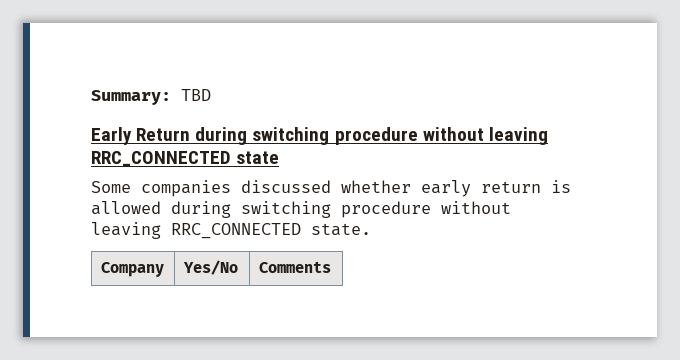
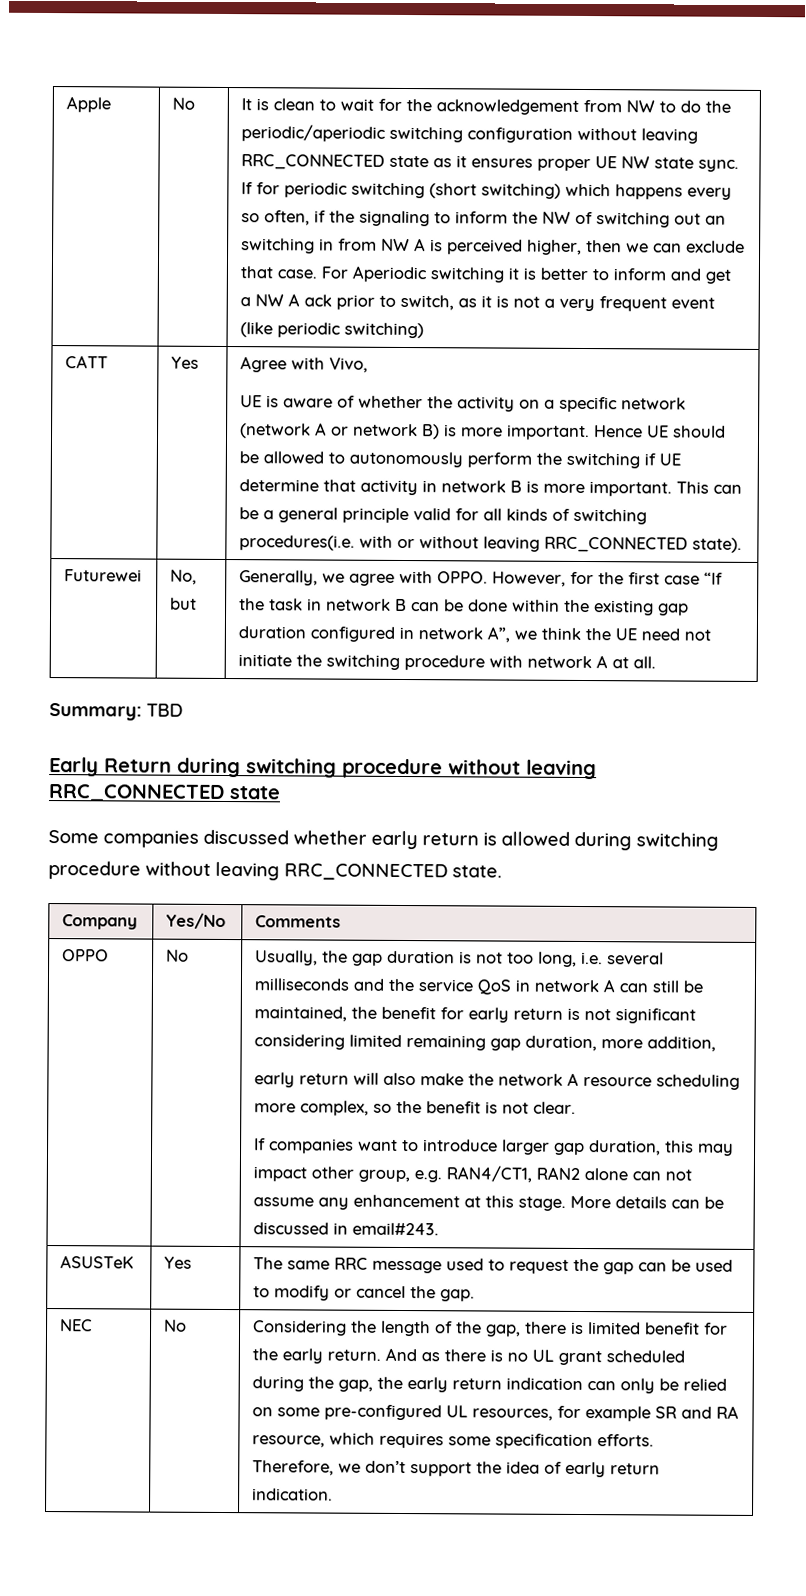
(91, 97) none -> [66,96,112,113] [172,97,196,110] [241,98,732,115] [241,124,699,144] [241,154,740,172] [241,182,733,200] [241,210,727,228] [241,238,746,255] [240,265,732,284] [240,293,716,312] [240,322,425,339] [65,355,109,369] [171,356,200,369] [240,356,369,373] [240,395,687,413] [240,422,727,441] [239,451,682,469] [239,479,743,497] [239,507,648,525] [239,535,743,553] [64,569,143,582] [170,569,198,585] [170,597,198,610] [239,570,724,587] [239,598,690,616] [238,626,712,643] [238,654,657,671] Apple | No | It is clean to wait for the acknowledgement from NW to do the periodic/aperiodic switching configuration without leaving RRC_CONNECTED state as it ensures proper UE NW state sync. If for periodic switching (short switching) which happens every so often, if the signaling to inform the NW of switching out an switching in from NW A is perceived higher, then we can exclude that case. For Aperiodic switching it is better to inform and get a NW A ack prior to switch, as it is not a very frequent event (like periodic switching) // CATT | Yes | Agree with Vivo, // UE is aware of whether the activity on a specific network (network A or network B) is more important. Hence UE should be allowed to autonomously perform the switching if UE determine that activity in network B is more important. This can be a general principle valid for all kinds of switching procedures(i.e. with or without leaving RRC_CONNECTED state). // Futurewei | No, but | Generally, we agree with OPPO. However, for the first case “If the task in network B can be done within the existing gap duration configured in network A”, we think the UE need not initiate the switching procedure with network A at all. //
(331, 267) none -> [62,949,110,962] [166,949,190,962] [255,950,665,967] [254,978,704,995] [254,1006,697,1024] [254,1034,717,1052] [254,1072,741,1090] [254,1100,577,1116] [254,1138,735,1156] [253,1165,693,1183] [253,1194,725,1211] [253,1222,440,1236] [60,1255,135,1269] [164,1256,193,1269] [253,1257,734,1275] [253,1285,476,1302] [60,1319,94,1332] [164,1319,188,1332] [252,1320,729,1337] [252,1347,686,1366] [252,1376,728,1394] [252,1404,740,1422] [252,1432,655,1450] [252,1460,661,1478] [252,1488,334,1501] // OPPO | No | Usually, the gap duration is not too long, i.e. several milliseconds and the service QoS in network A can still be maintained, the benefit for early return is not significant considering limited remaining gap duration, more addition, // early return will also make the network A resource scheduling more complex, so the benefit is not clear. // If companies want to introduce larger gap duration, this may impact other group, e.g. RAN4/CT1, RAN2 alone can not assume any enhancement at this stage. More details can be discussed in email#243. // ASUSTeK | Yes | The same RRC message used to request the gap can be used to modify or cancel the gap. // NEC | No | Considering the length of the gap, there is limited benefit for the early return. And as there is no UL grant scheduled during the gap, the early return indication can only be relied on some pre-configured UL resources, for example SR and RA resource, which requires some specification efforts. Therefore, we don’t support the idea of early return indication.

